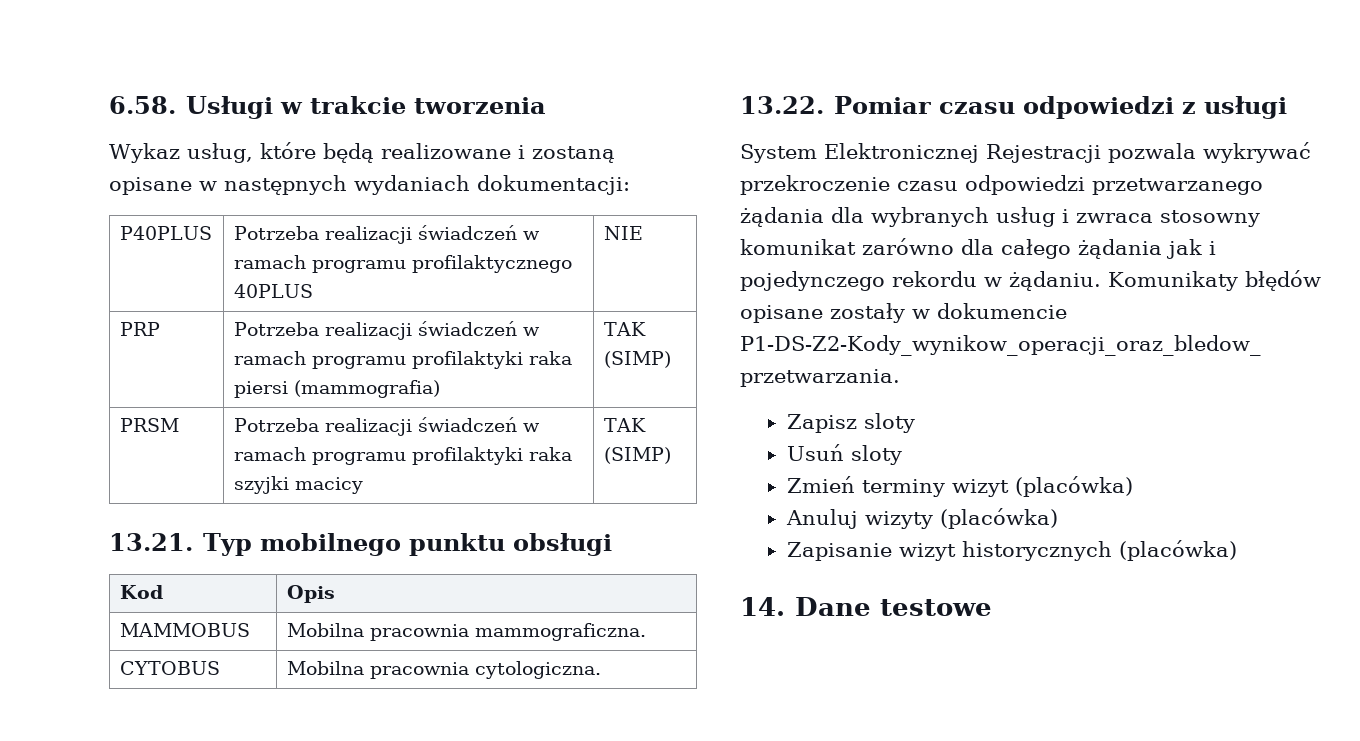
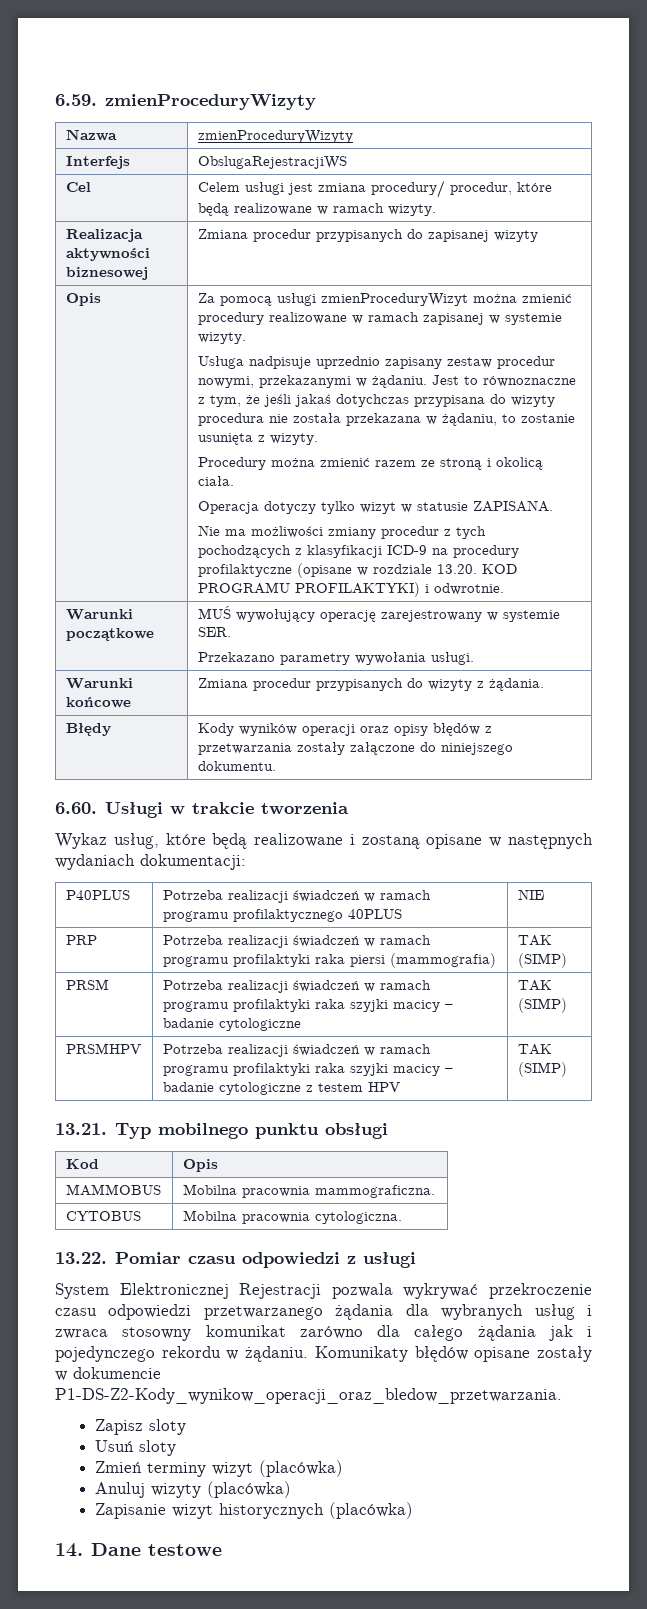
[109,96,176,114] 6.58. -> [55,94,317,110] [65,129,117,141] [197,130,353,143] [65,156,130,169] [197,156,347,169] [65,182,91,192] [197,180,552,198] [197,203,436,216] [65,229,143,242] [65,248,150,261] [65,267,148,280] [197,229,538,242] [65,293,101,306] [197,293,572,306] [197,312,562,325] [197,332,246,344] [197,356,555,369] [197,375,576,388] [197,394,555,407] [197,413,575,426] [197,433,318,445] [197,457,543,470] [197,476,234,486] [197,500,553,514] [197,525,486,539] [197,545,519,558] [197,563,517,578] [197,582,504,597] [65,609,133,620] [65,628,154,641] [197,606,560,622] [197,627,231,637] [197,652,474,665] [65,678,133,689] [65,697,131,708] [197,678,544,691] [65,723,111,736] [197,723,492,736] [197,742,513,755] [197,761,276,771] [55,802,97,814] 6.59. zmienProceduryWizyty // Nazwa | zmienProceduryWizyty // Interfejs | ObslugaRejestracjiWS // Cel | Celem usługi jest zmiana procedury/ procedur, które będą realizowane w ramach wizyty. // Realizacja aktywności biznesowej | Zmiana procedur przypisanych do zapisanej wizyty // Opis | Za pomocą usługi zmienProceduryWizyt można zmienić procedury realizowane w ramach zapisanej w systemie wizyty. // Usługa nadpisuje uprzednio zapisany zestaw procedur nowymi, przekazanymi w żądaniu. Jest to równoznaczne z tym, że jeśli jakaś dotychczas przypisana do wizyty procedura nie została przekazana w żądaniu, to zostanie usunięta z wizyty. // Procedury można zmienić razem ze stroną i okolicą ciała. // Operacja dotyczy tylko wizyt w statusie ZAPISANA. // Nie ma możliwości zmiany procedur z tych pochodzących z klasyfikacji ICD-9 na procedury profilaktyczne (opisane w rozdziale 13.20. KOD PROGRAMU PROFILAKTYKI) i odwrotnie. // Warunki początkowe | MUŚ wywołujący operację zarejestrowany w systemie SER. // Przekazano parametry wywołania usługi. // Warunki końcowe | Zmiana procedur przypisanych do wizyty z żądania. // Błędy | Kody wyników operacji oraz opisy błędów z przetwarzania zostały załączone do niniejszego dokumentu. // 6.60.
(363, 485) none -> [444,1004,453,1009] [162,1018,301,1031] [517,980,552,991] [517,998,567,1013] [65,1043,141,1054] [162,1044,431,1057] [162,1063,453,1076] [162,1082,400,1095] – badanie cytologiczne | TAK (SIMP) // PRSMHPV | Potrzeba realizacji świadczeń w ramach programu profilaktyki raka szyjki macicy – badanie cytologiczne z testem HPV

